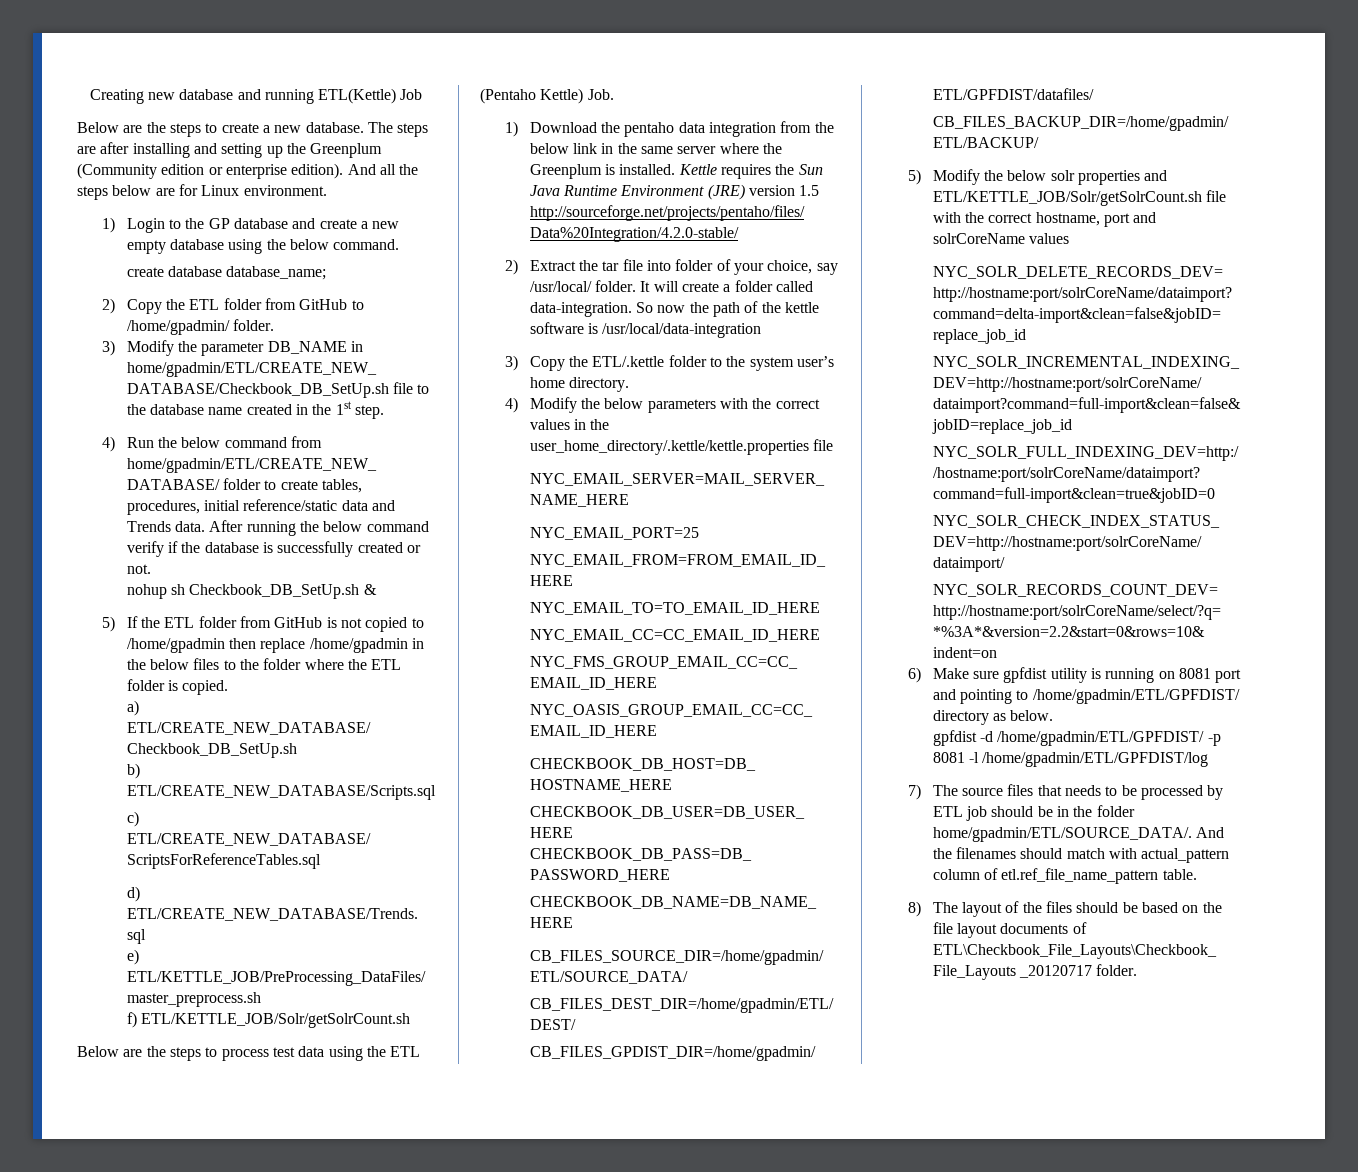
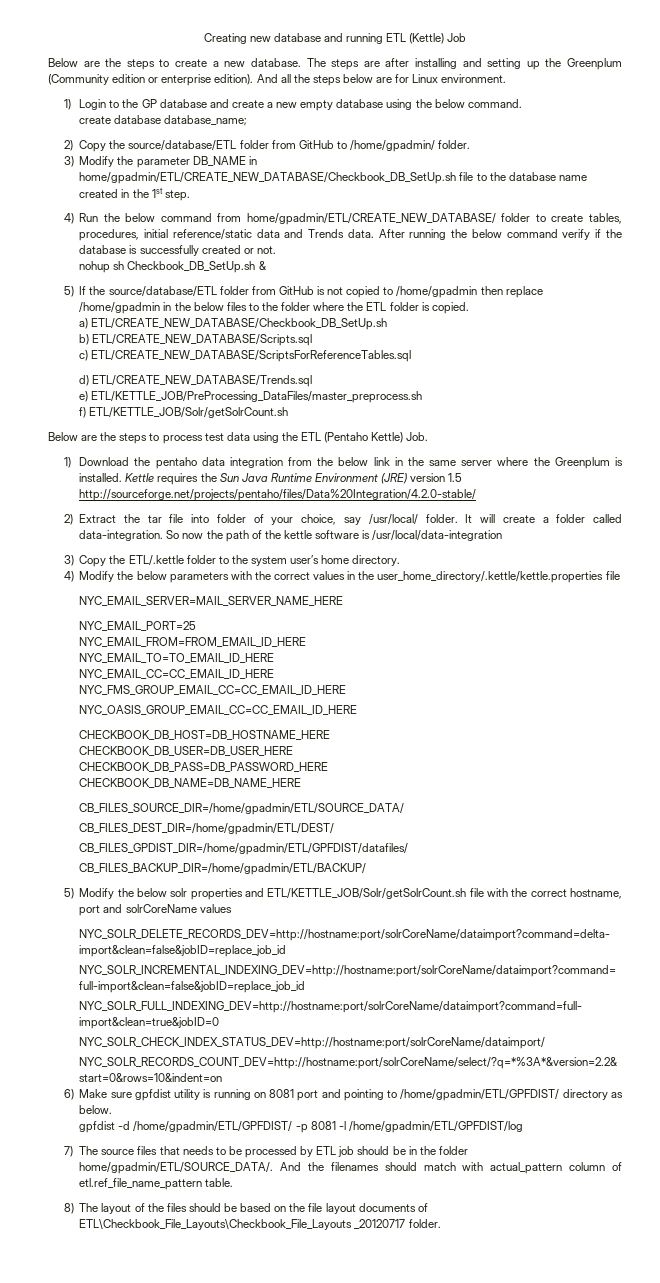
[318,88,397,104] ETL(Kettle) -> [386,33,445,44] ETL (Kettle)
[189,299,220,310] ETL -> [128,140,237,151] source/database/ETL
[164,617,195,628] ETL -> [108,286,217,297] source/database/ETL

